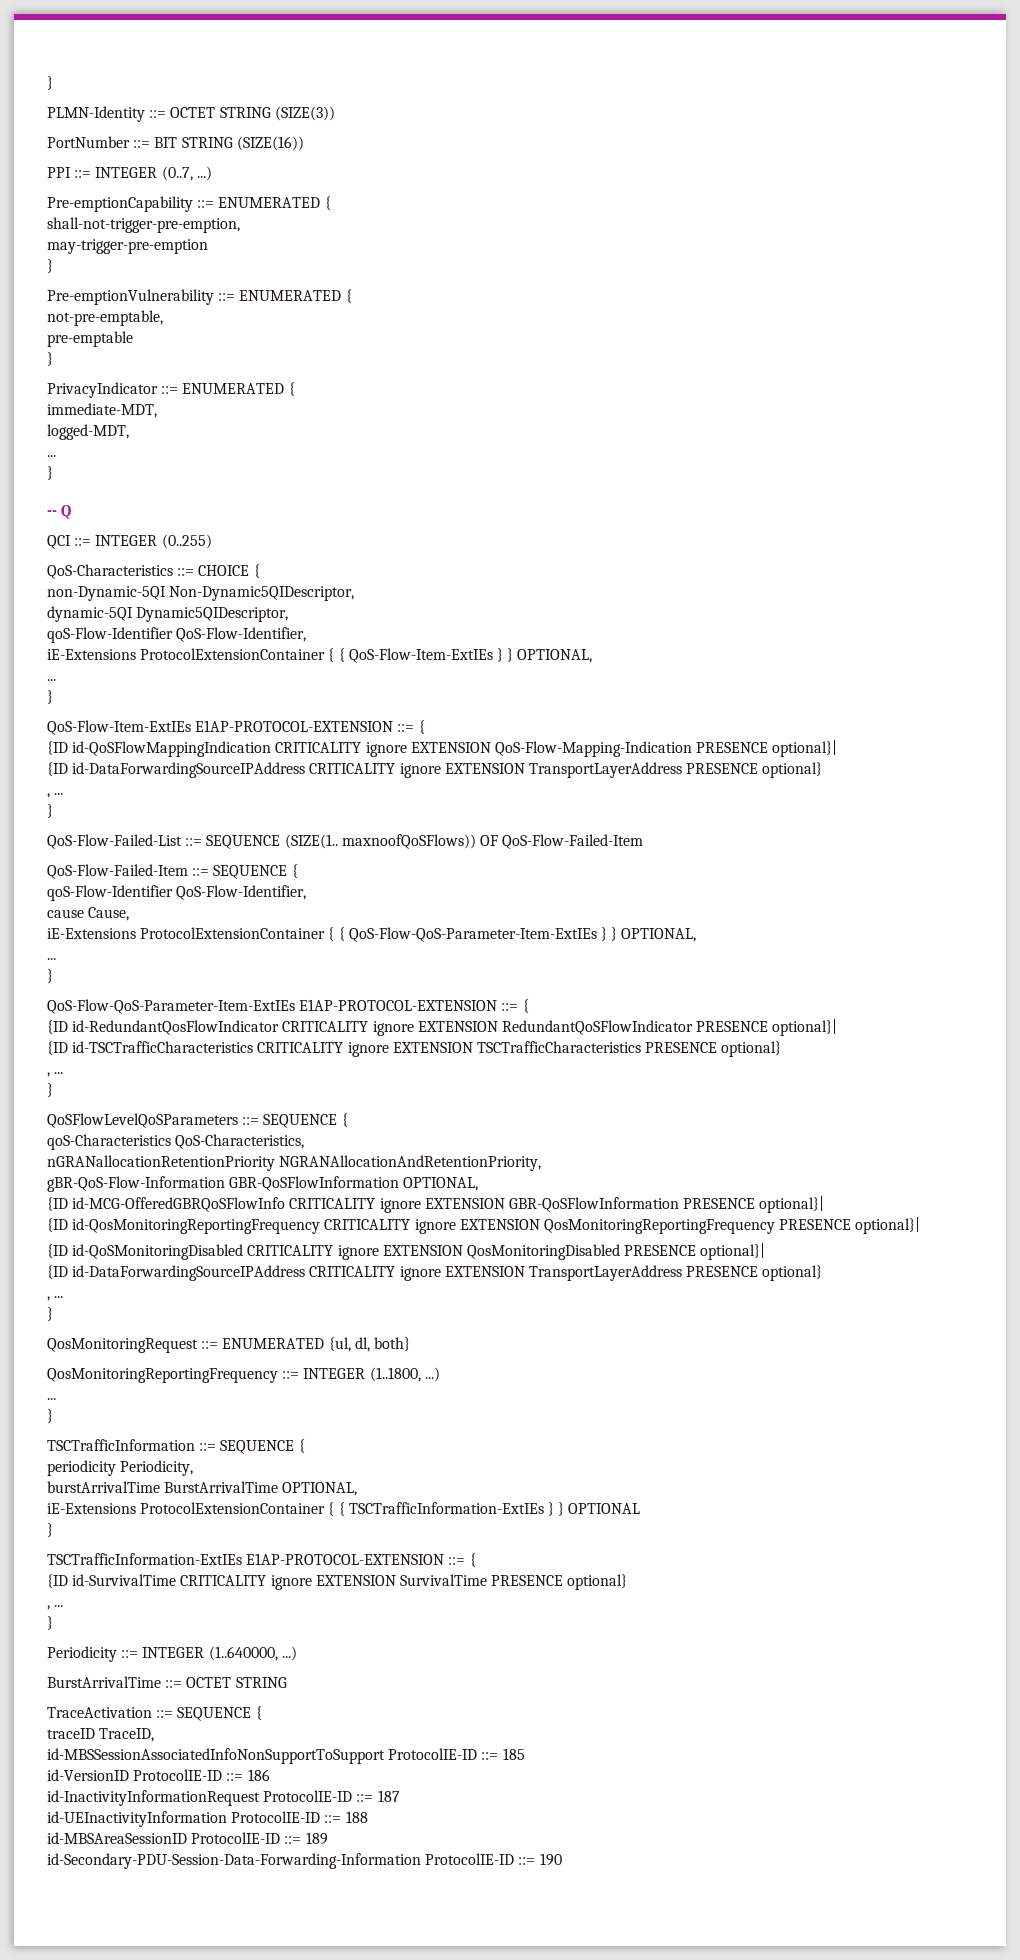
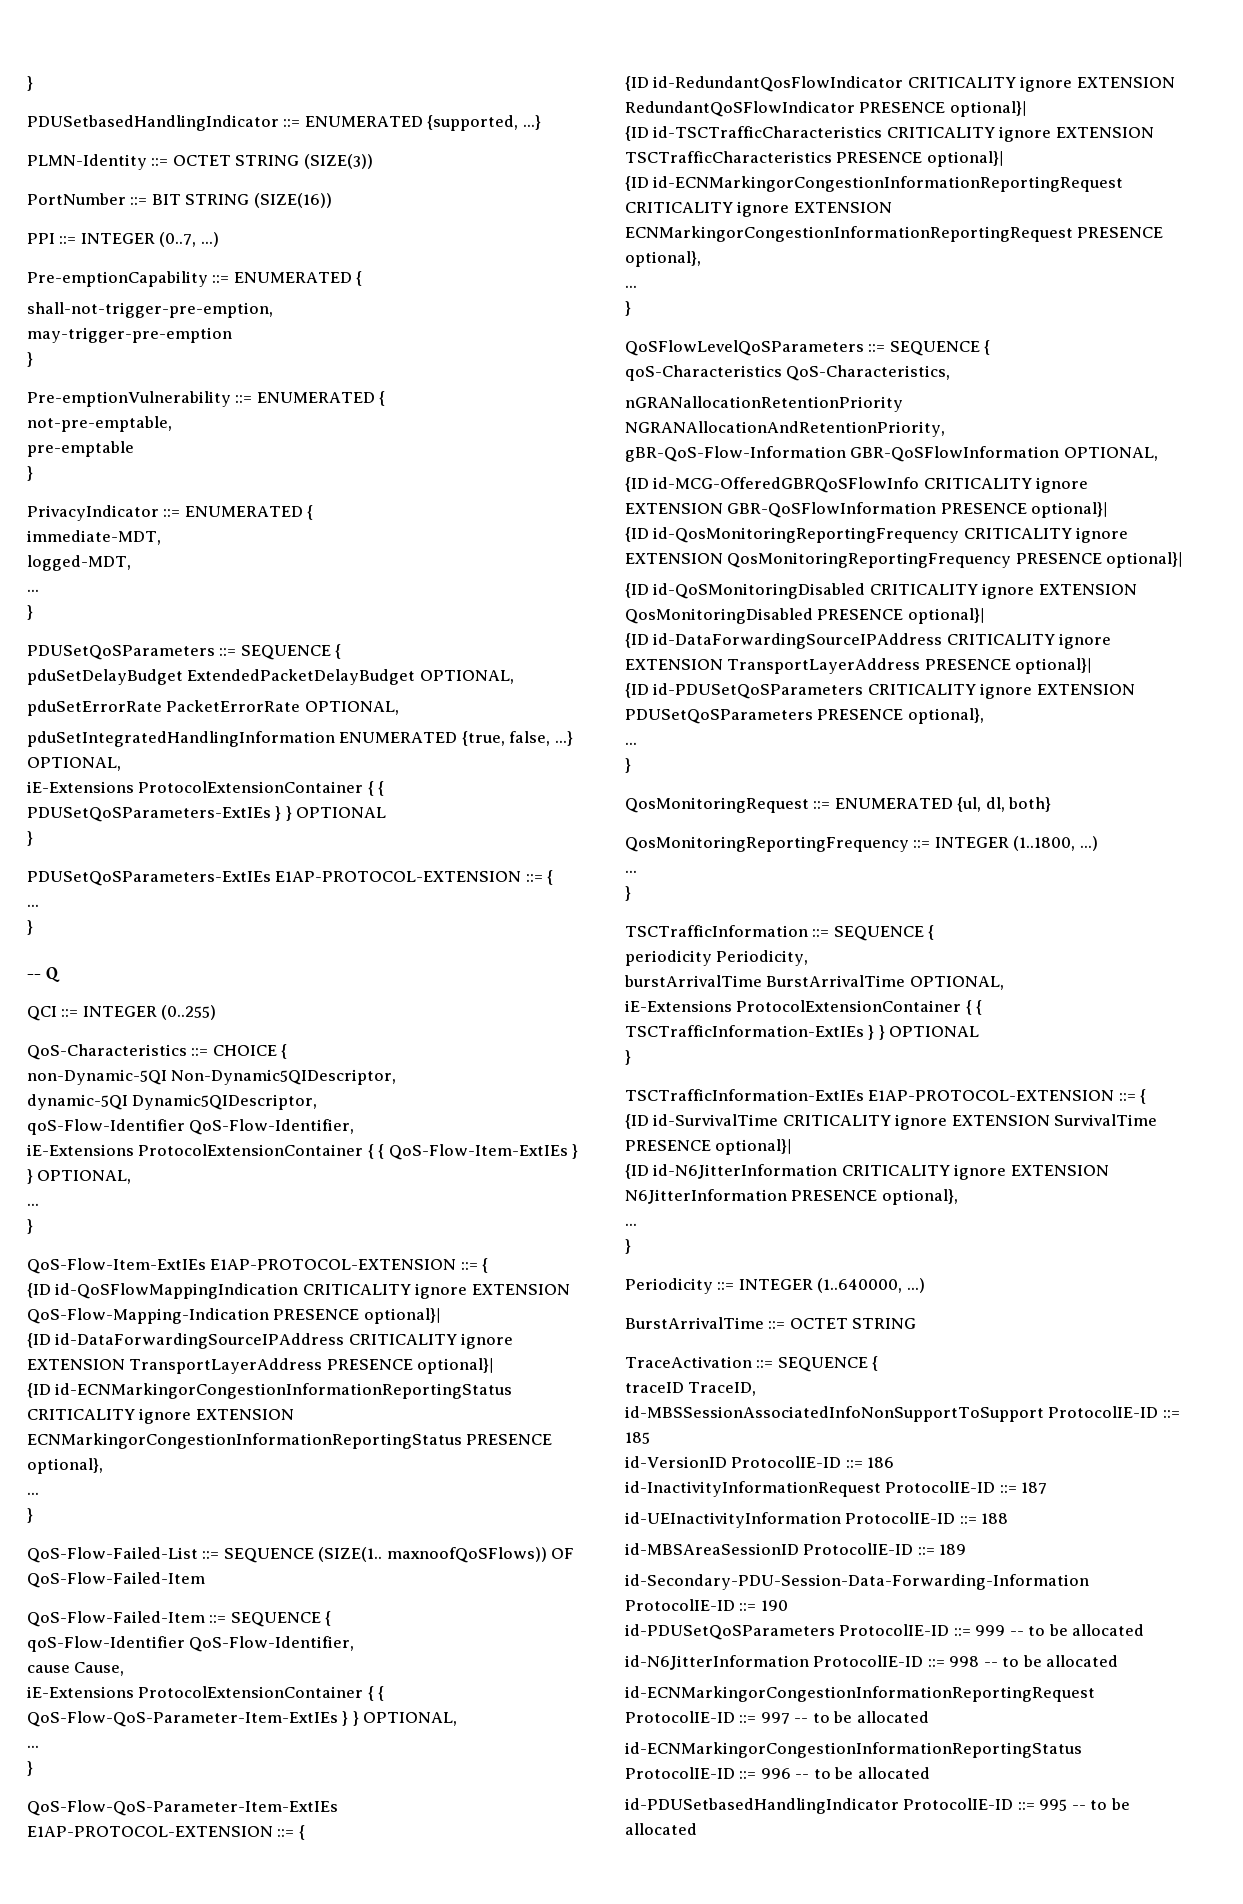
[47,76,53,90] } -> [27,76,33,91] [27,115,541,131] } // PDUSetbasedHandlingIndicator ::= ENUMERATED {supported, ...}
(53, 473) none -> [27,644,342,660] [27,669,514,685] [27,700,399,716] [27,731,573,747] [27,757,121,771] [27,781,385,796] [27,806,387,822] [27,831,33,846] [27,870,554,886] [27,904,39,907] [27,920,33,935] // PDUSetQoSParameters ::= SEQUENCE { // pduSetDelayBudget ExtendedPacketDelayBudget OPTIONAL, // pduSetErrorRate PacketErrorRate OPTIONAL, // pduSetIntegratedHandlingInformation ENUMERATED {true, false, ...} OPTIONAL, // iE-Extensions ProtocolExtensionContainer { { PDUSetQoSParameters-ExtIEs } } OPTIONAL // } // PDUSetQoSParameters-ExtIEs E1AP-PROTOCOL-EXTENSION ::= { // ... // }
[762,762,823,778] [47,793,50,798] optional} // , -> [417,1358,495,1374] [27,1383,513,1399] [27,1408,294,1424] [27,1433,553,1449] [27,1458,103,1474] optional}| // {ID id-ECNMarkingorCongestionInformationReportingStatus CRITICALITY ignore EXTENSION ECNMarkingorCongestionInformationReportingStatus PRESENCE optional}, //
[721,1041,782,1057] [47,1072,50,1077] optional} // , -> [926,151,1004,167] [625,176,1124,192] [625,201,892,217] [625,226,1164,242] [625,251,701,267] optional}| // {ID id-ECNMarkingorCongestionInformationReportingRequest CRITICALITY ignore EXTENSION ECNMarkingorCongestionInformationReportingRequest PRESENCE optional}, //
[762,1265,823,1281] [47,1296,50,1301] optional} // , -> [1015,658,1093,674] [625,683,1135,699] [625,708,984,724] optional}| // {ID id-PDUSetQoSParameters CRITICALITY ignore EXTENSION PDUSetQoSParameters PRESENCE optional}, //
[567,1574,628,1590] [47,1605,50,1610] optional} // , -> [715,1139,793,1155] [625,1164,1109,1180] [625,1189,958,1205] optional}| // {ID id-N6JitterInformation CRITICALITY ignore EXTENSION N6JitterInformation PRESENCE optional}, //
(562, 1859) none -> [625,1624,1145,1640] [625,1655,1119,1670] [625,1686,1095,1702] [625,1711,929,1724] [625,1742,1082,1758] [625,1767,930,1779] [625,1798,1130,1814] [625,1823,697,1835] // id-PDUSetQoSParameters ProtocolIE-ID ::= 999 -- to be allocated // id-N6JitterInformation ProtocolIE-ID ::= 998 -- to be allocated // id-ECNMarkingorCongestionInformationReportingRequest ProtocolIE-ID ::= 997 -- to be allocated // id-ECNMarkingorCongestionInformationReportingStatus ProtocolIE-ID ::= 996 -- to be allocated // id-PDUSetbasedHandlingIndicator ProtocolIE-ID ::= 995 -- to be allocated

